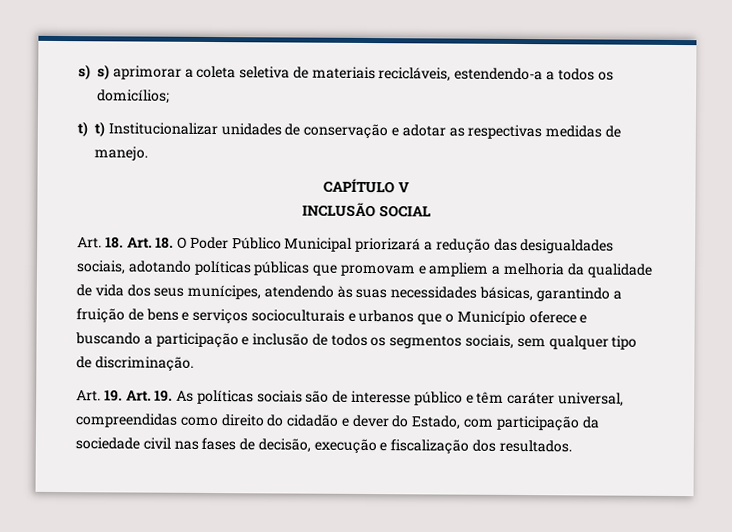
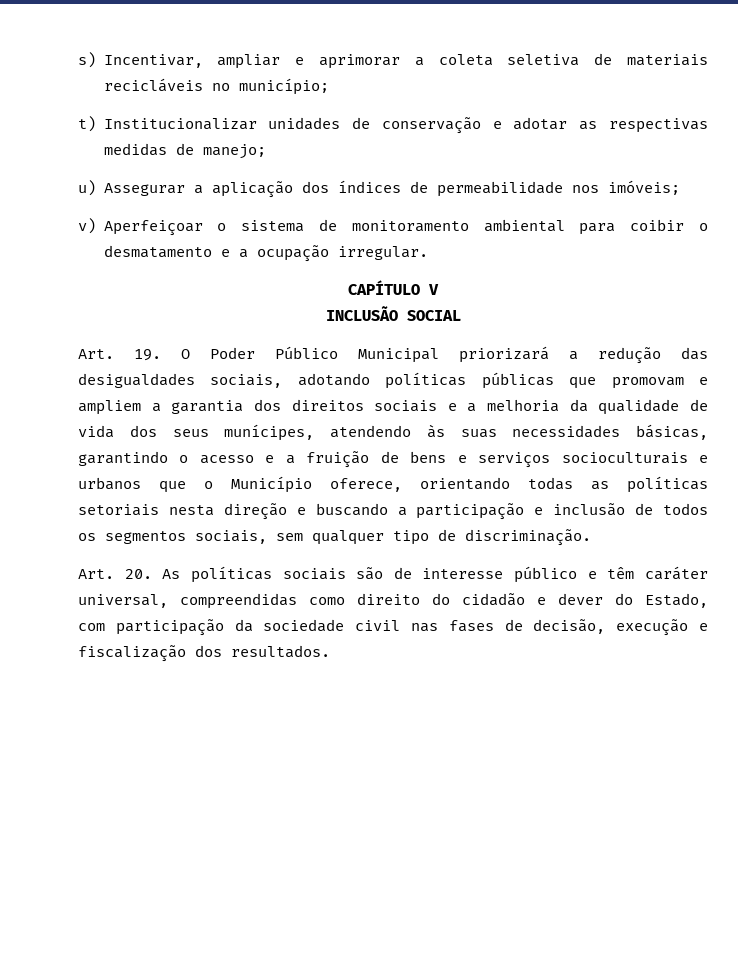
[78,64,110,81] s) s) -> [78,52,305,69] s) Incentivar, ampliar e
[378,67,614,82] [97,89,170,104] [77,121,106,138] recicláveis, estendendo-a a todos os domicílios; // t) t) -> [103,78,329,95] [78,116,96,132] recicláveis no município; // t)
[94,146,149,161] manejo. -> [202,144,266,159] [78,180,680,198] [78,218,708,236] [103,245,428,262] manejo; // u) Assegurar a aplicação dos índices de permeabilidade nos imóveis; // v) Aperfeiçoar o sistema de monitoramento ambiental para coibir o desmatamento e a ocupação irregular.
[104,236,175,249] 18. Art. 18. -> [134,349,161,361] 19.
(502, 270) none -> [171,399,477,414] garantia dos direitos sociais e a
(610, 294) none -> [179,455,275,464] o acesso e
[528,311,577,324] oferece -> [330,476,708,493] [78,503,287,520] oferece, orientando todas as políticas setoriais nesta direção
[103,389,174,402] 19. Art. 19. -> [124,569,152,579] 20.

